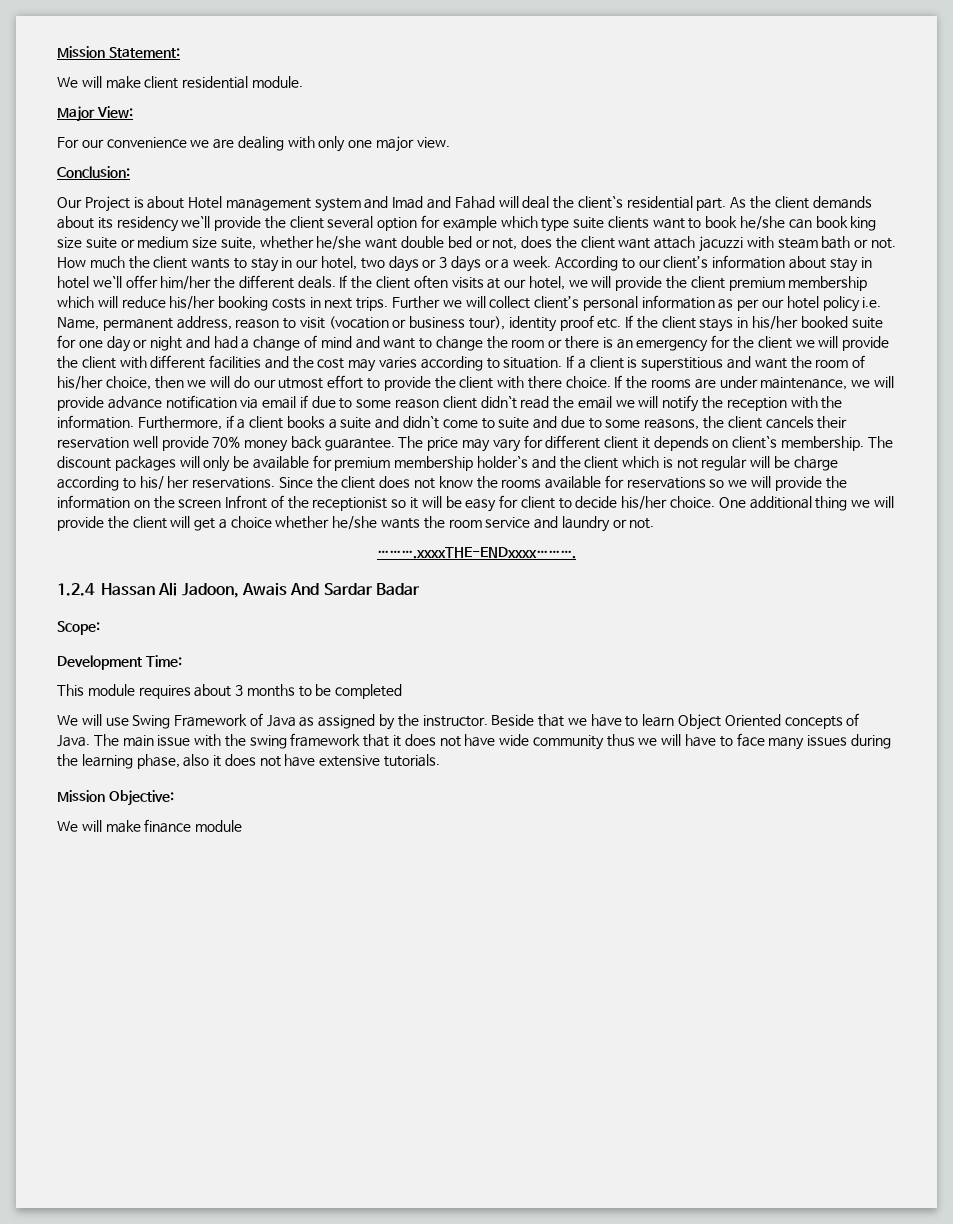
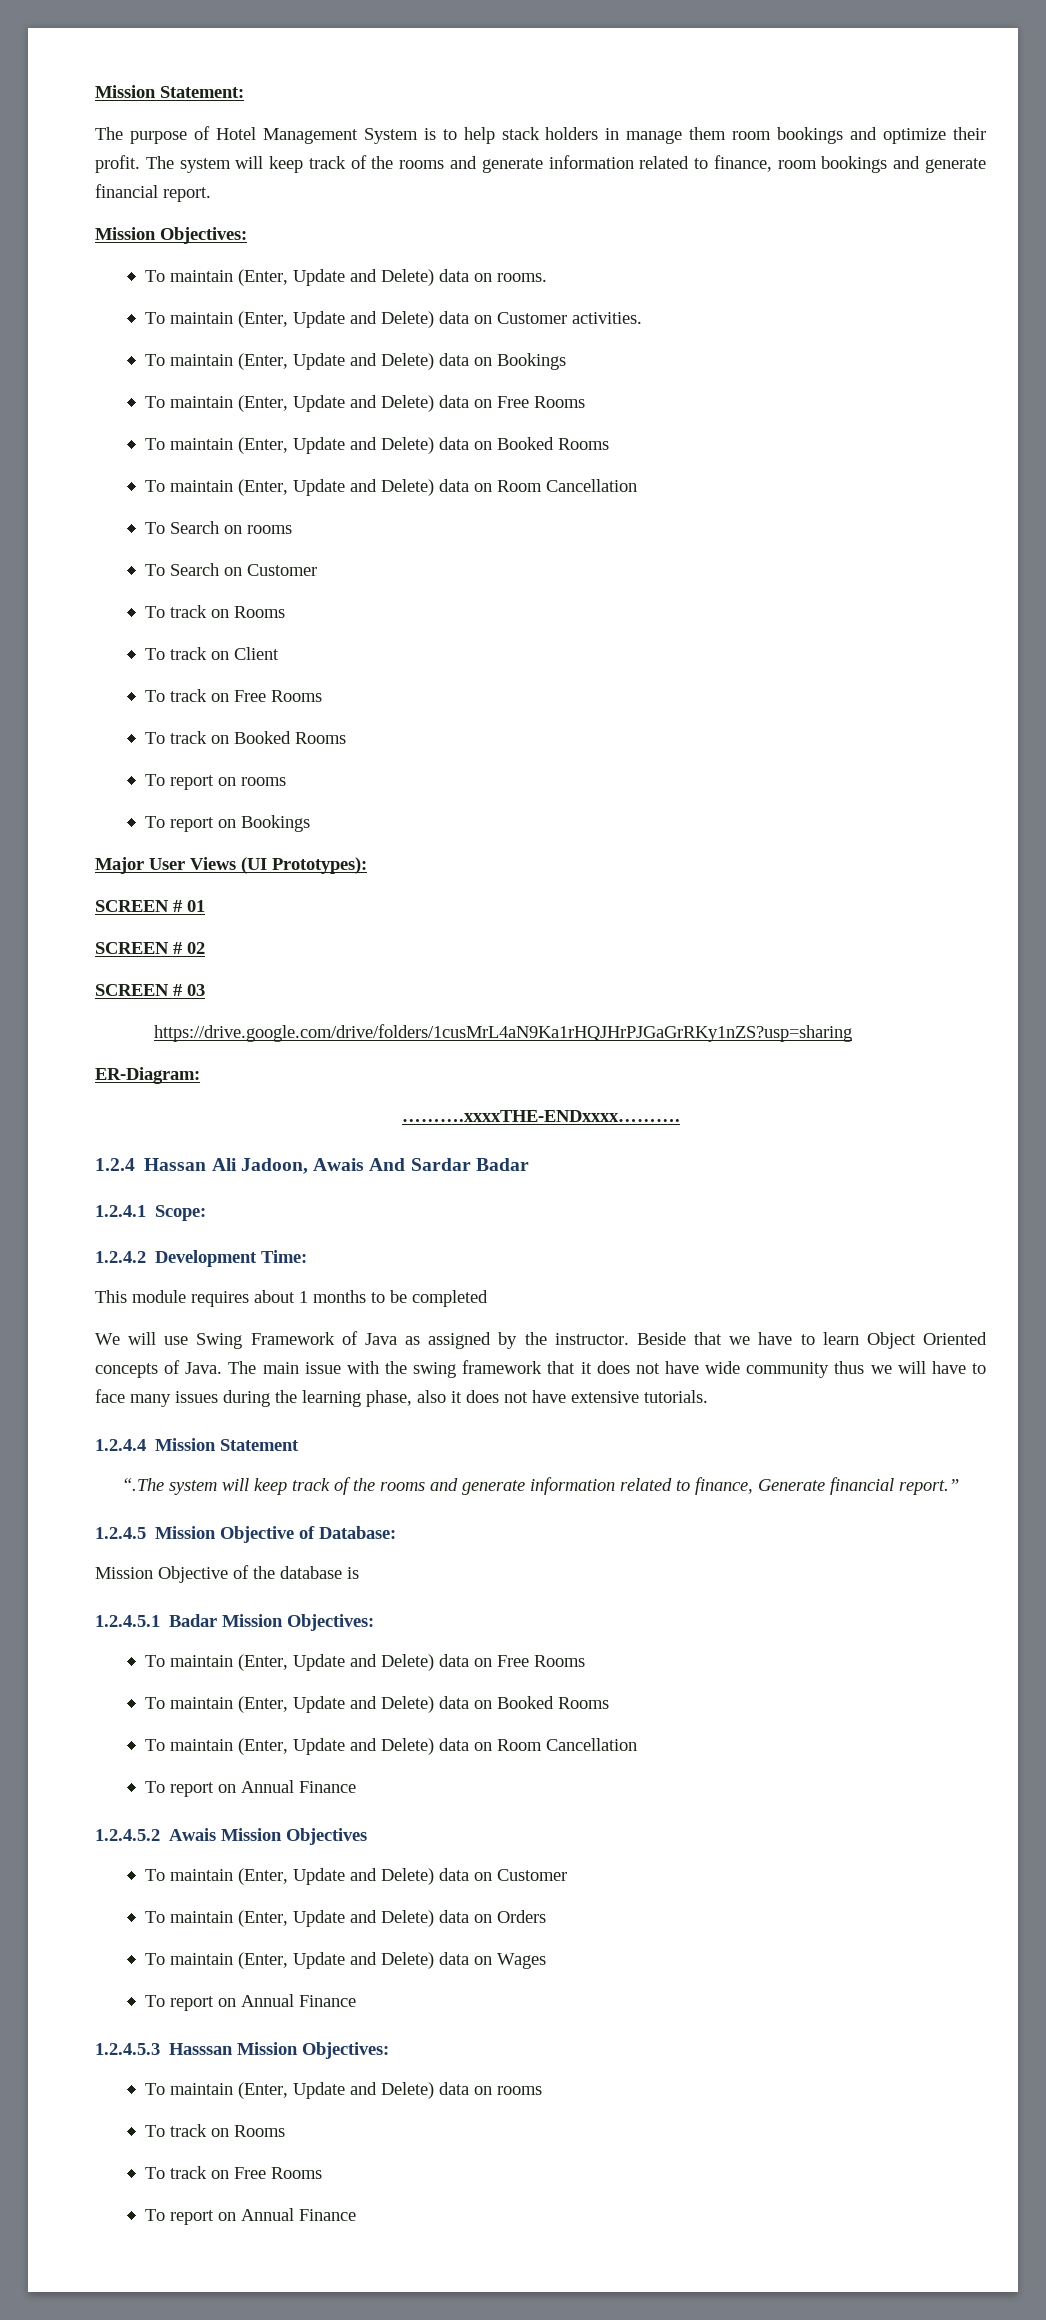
[57,76,303,89] [57,106,133,122] [57,136,450,152] [57,166,130,178] [57,196,872,212] [57,215,877,232] [57,236,896,252] [57,255,872,272] [57,275,868,291] [57,295,882,312] [57,315,883,332] [57,335,890,352] [57,355,866,372] [57,375,894,391] [57,395,843,412] [57,415,848,430] [57,435,893,452] [57,455,838,472] [57,475,847,491] [57,495,894,512] [57,516,655,532] We will make client residential module. // Major View: // For our convenience we are dealing with only one major view. // Conclusion: // Our Project is about Hotel management system and Imad and Fahad will deal the client`s residential part. As the client demands about its residency we`ll provide the client several option for example which type suite clients want to book he/she can book king size suite or medium size suite, whether he/she want double bed or not, does the client want attach jacuzzi with steam bath or not. How much the client wants to stay in our hotel, two days or 3 days or a week. According to our client’s information about stay in hotel we`ll offer him/her the different deals. If the client often visits at our hotel, we will provide the client premium membership which will reduce his/her booking costs in next trips. Further we will collect client’s personal information as per our hotel policy i.e. Name, permanent address, reason to visit (vocation or business tour), identity proof etc. If the client stays in his/her booked suite for one day or night and had a change of mind and want to change the room or there is an emergency for the client we will provide the client with different facilities and the cost may varies according to situation. If a client is superstitious and want the room of his/her choice, then we will do our utmost effort to provide the client with there choice. If the rooms are under maintenance, we will provide advance notification via email if due to some reason client didn`t read the email we will notify the reception with the information. Furthermore, if a client books a suite and didn`t come to suite and due to some reasons, the client cancels their reservation well provide 70% money back guarantee. The price may vary for different client it depends on client`s membership. The discount packages will only be available for premium membership holder`s and the client which is not regular will be charge according to his/ her reservations. Since the client does not know the rooms available for reservations so we will provide the information on the screen Infront of the receptionist so it will be easy for client to decide his/her choice. One additional thing we will provide the client will get a choice whether he/she wants the room service and laundry or not. -> [95,126,987,144] [95,155,987,173] [95,184,211,202] [95,227,247,244] [144,269,547,286] [144,311,642,328] [144,353,566,370] [144,395,585,412] [144,437,609,454] [144,479,637,496] [144,521,292,534] [144,563,317,576] [144,605,285,618] [144,647,279,660] [144,689,322,702] [144,731,346,744] [144,774,286,790] [144,815,310,832] [95,857,367,874] [95,900,205,912] [95,942,205,954] [95,984,205,996] [154,1024,853,1042] [95,1067,200,1084] The purpose of Hotel Management System is to help stack holders in manage them room bookings and optimize their profit. The system will keep track of the rooms and generate information related to finance, room bookings and generate financial report. // Mission Objectives: // To maintain (Enter, Update and Delete) data on rooms. // To maintain (Enter, Update and Delete) data on Customer activities. // To maintain (Enter, Update and Delete) data on Bookings // To maintain (Enter, Update and Delete) data on Free Rooms // To maintain (Enter, Update and Delete) data on Booked Rooms // To maintain (Enter, Update and Delete) data on Room Cancellation // To Search on rooms // To Search on Customer // To track on Rooms // To track on Client // To track on Free Rooms // To track on Booked Rooms // To report on rooms // To report on Bookings // Major User Views (UI Prototypes): // SCREEN # 01 // SCREEN # 02 // SCREEN # 03 // https://drive.google.com/drive/folders/1cusMrL4aN9Ka1rHQJHrPJGaGrRKy1nZS?usp=sharing // ER-Diagram:
(420, 589) none -> [95,1205,146,1217] 1.2.4.1
(100, 628) none -> [95,1251,146,1263] 1.2.4.2
[235,685,244,696] 3 -> [299,1291,308,1303] 1
[57,790,174,806] [57,819,243,833] Mission Objective: // We will make finance module -> [95,1438,300,1451] [122,1477,959,1495] [95,1526,397,1543] [95,1565,359,1583] [95,1614,375,1631] [144,1654,585,1671] [144,1696,609,1713] [144,1738,637,1755] [144,1780,356,1797] [95,1828,368,1845] [144,1868,567,1885] [144,1910,546,1927] [144,1952,546,1969] [144,1994,356,2011] [95,2042,390,2059] [144,2082,542,2099] [144,2124,285,2137] [144,2166,322,2179] [144,2208,356,2225] 1.2.4.4 Mission Statement // “.The system will keep track of the rooms and generate information related to finance, Generate financial report.” // 1.2.4.5 Mission Objective of Database: // Mission Objective of the database is // 1.2.4.5.1 Badar Mission Objectives: // To maintain (Enter, Update and Delete) data on Free Rooms // To maintain (Enter, Update and Delete) data on Booked Rooms // To maintain (Enter, Update and Delete) data on Room Cancellation // To report on Annual Finance // 1.2.4.5.2 Awais Mission Objectives // To maintain (Enter, Update and Delete) data on Customer // To maintain (Enter, Update and Delete) data on Orders // To maintain (Enter, Update and Delete) data on Wages // To report on Annual Finance // 1.2.4.5.3 Hasssan Mission Objectives: // To maintain (Enter, Update and Delete) data on rooms // To track on Rooms // To track on Free Rooms // To report on Annual Finance

